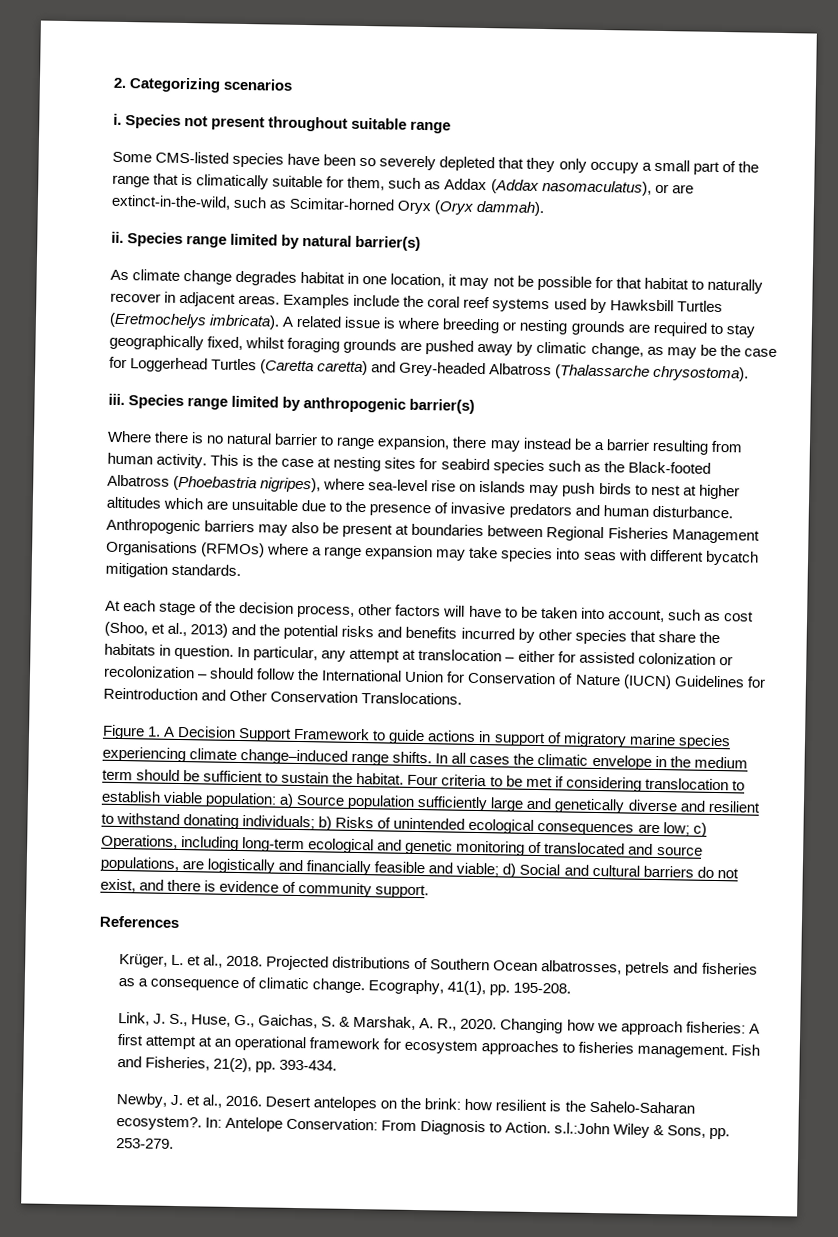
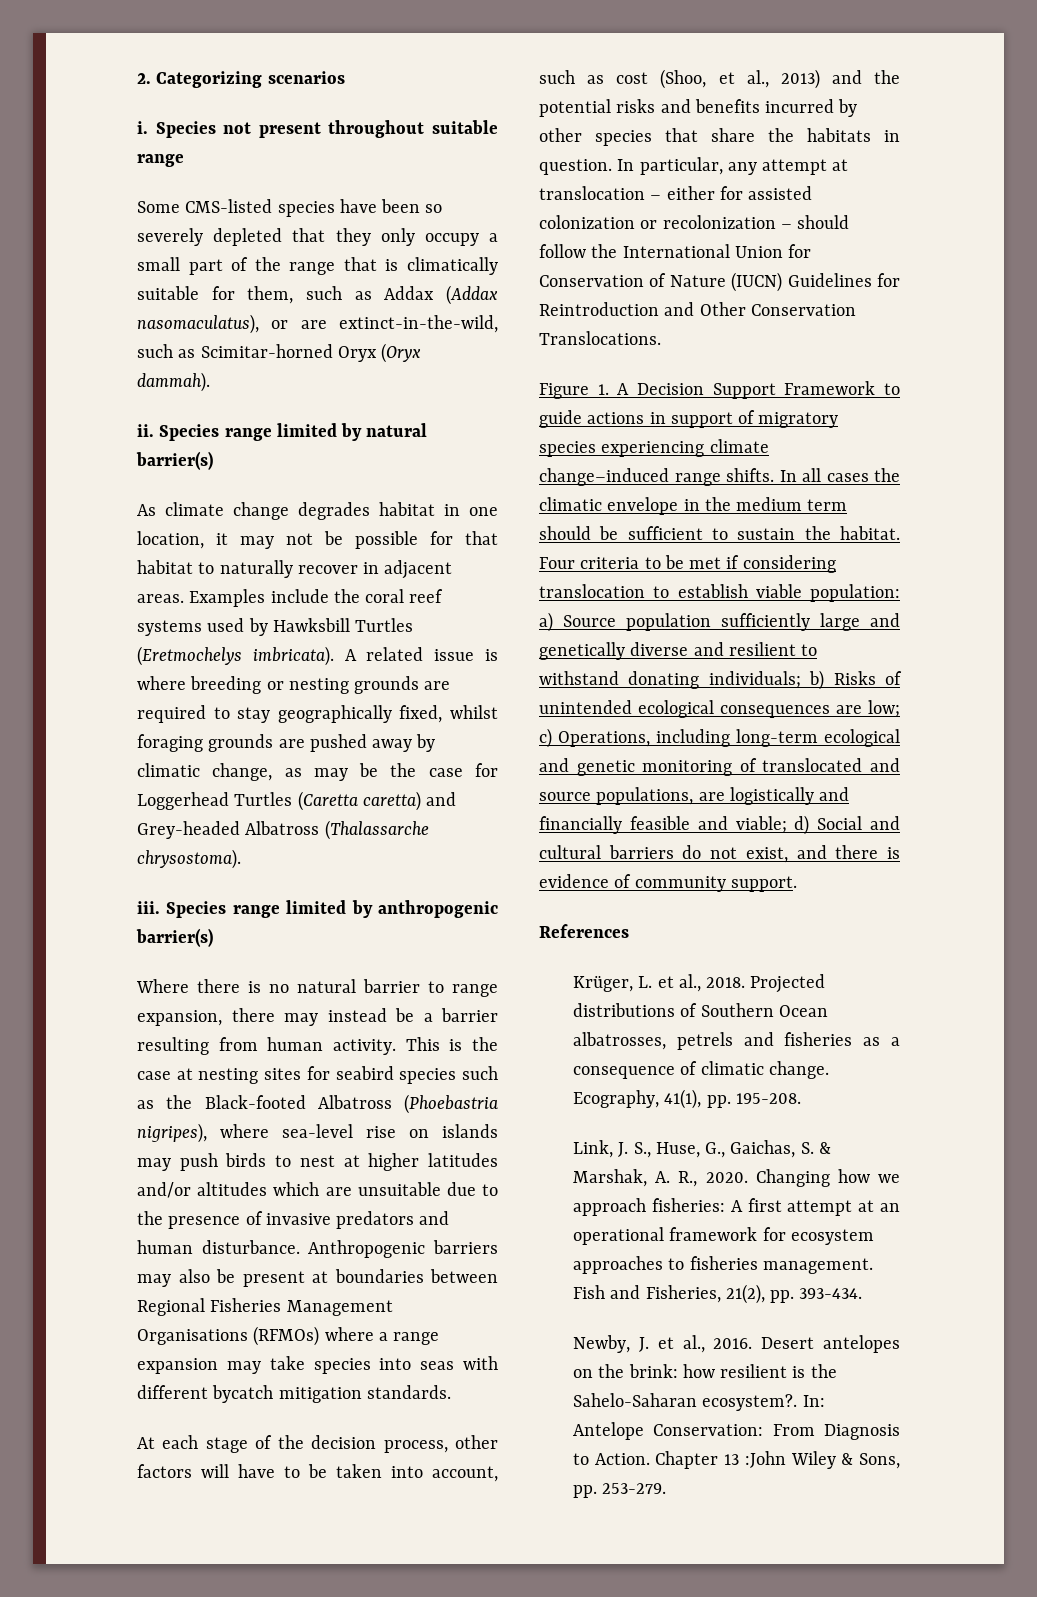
(740, 492) none -> [428,1153,499,1167] [137,1182,191,1198] latitudes and/or
[628,733,676,746] marine -> (839, 420) none
[554,1122,611,1135] s.l.:John -> [655,1451,786,1469] Chapter 13 :John

